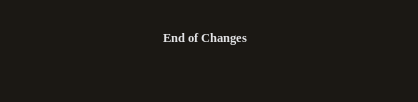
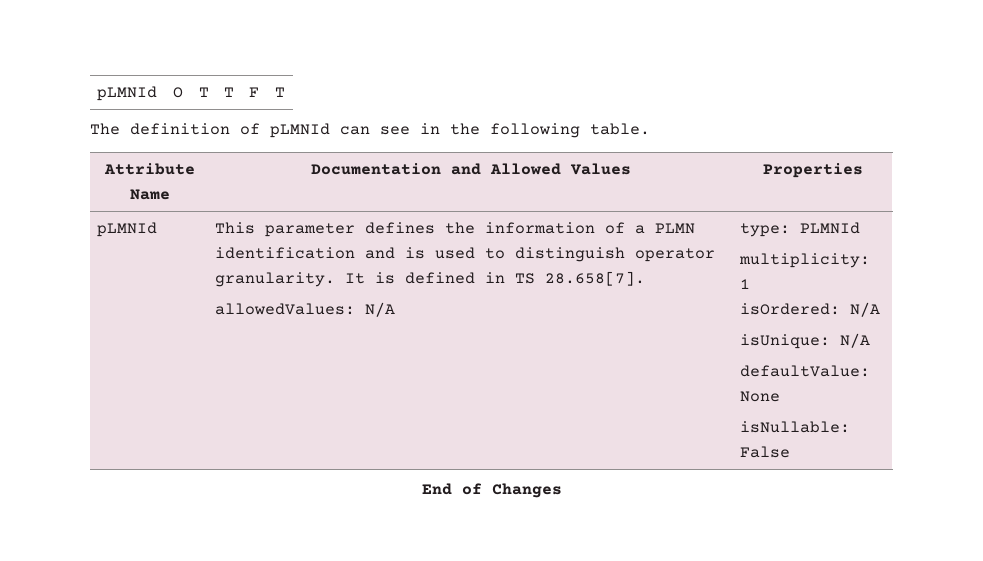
(162, 37) none -> [97,86,158,101] [173,87,183,98] [198,87,209,97] [224,87,234,97] [249,87,259,97] [274,87,285,97] [90,123,650,138] [103,163,195,175] [129,189,170,200] [311,163,631,175] [763,163,863,178] [97,222,158,237] [215,222,696,237] [215,247,716,262] [215,271,646,287] [215,302,396,317] [740,222,861,237] [739,253,871,268] [740,279,751,289] [740,302,881,317] [740,333,871,349] [740,365,871,377] [740,391,781,402] [740,421,851,433] [740,446,791,458] pLMNId | O | T | T | F | T // The definition of pLMNId can see in the following table. // Attribute Name | Documentation and Allowed Values | Properties // pLMNId | This parameter defines the information of a PLMN identification and is used to distinguish operator granularity. It is defined in TS 28.658[7]. // allowedValues: N/A | type: PLMNId // multiplicity: 1 // isOrdered: N/A // isUnique: N/A // defaultValue: None // isNullable: False //

